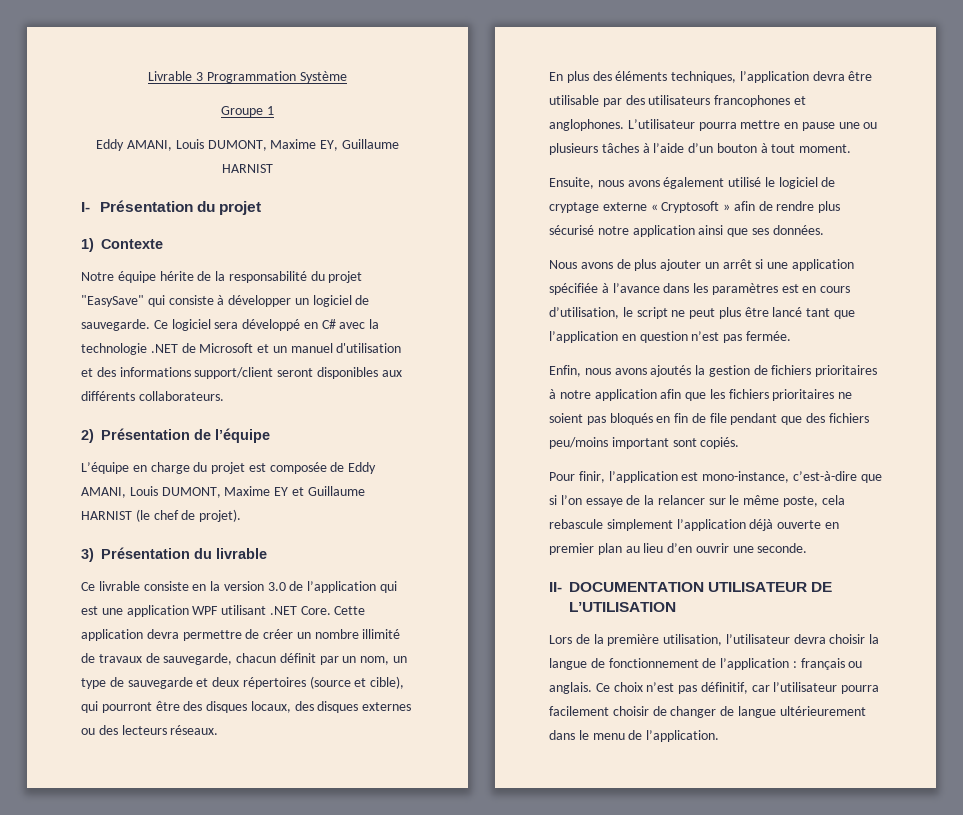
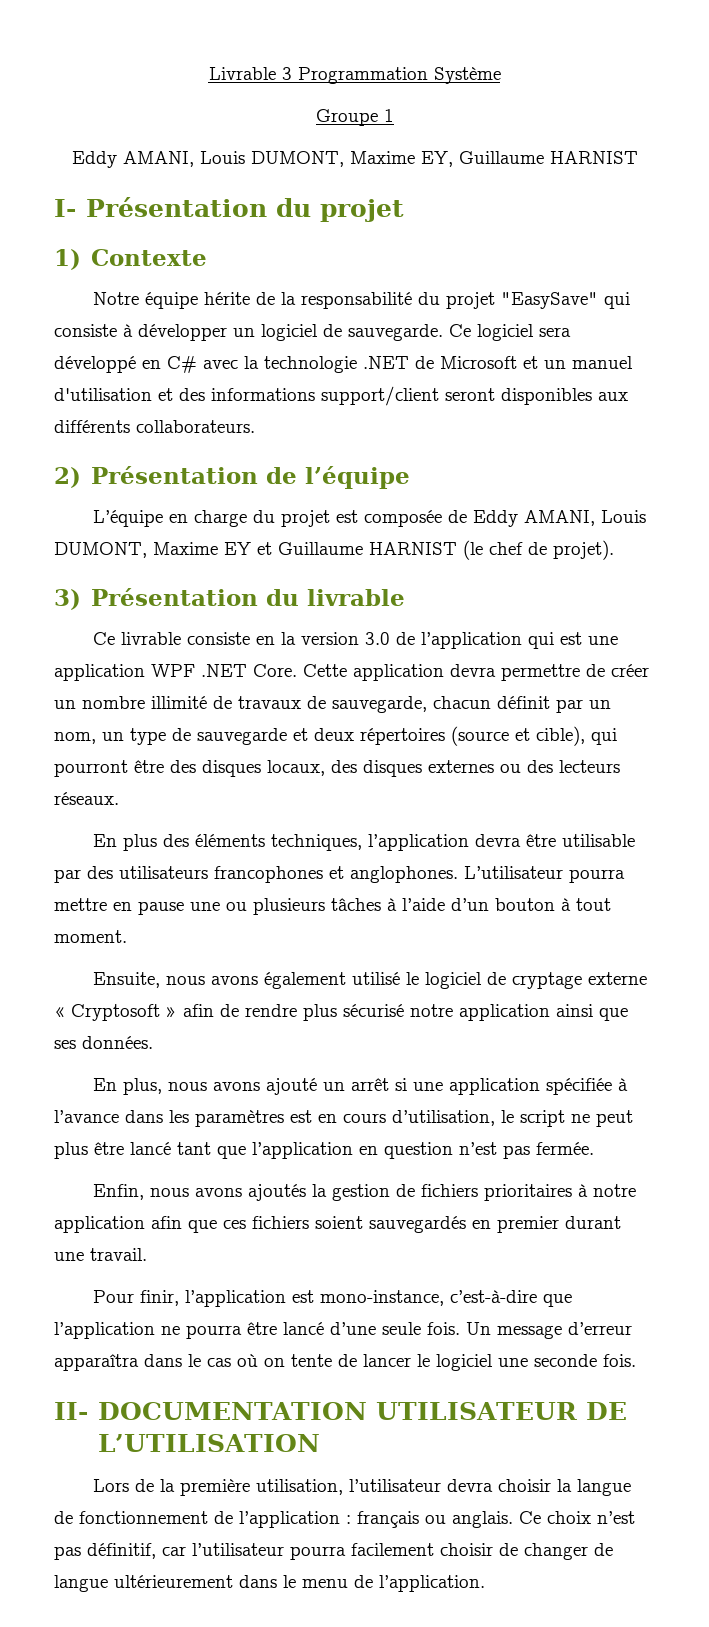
[221,605,267,615] utilisant -> (195, 670) none
[549,259,702,271] Nous avons de plus ajouter -> [93,1078,318,1095] En plus, nous avons ajouté
[709,389,853,401] [549,413,869,425] [549,437,740,449] les fichiers prioritaires ne soient pas bloqués en fin de file pendant que des fichiers peu/moins important sont copiés. -> [223,1216,621,1233] [54,1248,147,1261] ces fichiers soient sauvegardés en premier durant une travail.
[549,495,845,507] [549,519,839,531] [549,543,808,555] si l’on essaye de la relancer sur le même poste, cela rebascule simplement l’application déjà ouverte en premier plan au lieu d’en ouvrir une seconde. -> [54,1322,632,1339] [54,1354,636,1371] l’application ne pourra être lancé d’une seule fois. Un message d’erreur apparaîtra dans le cas où on tente de lancer le logiciel une seconde fois.

